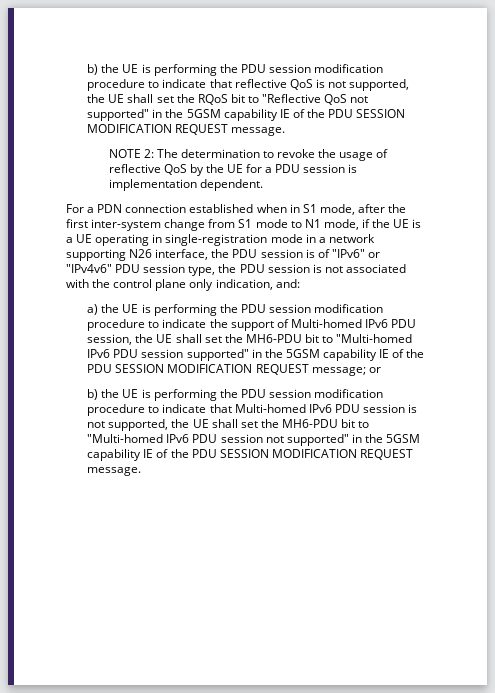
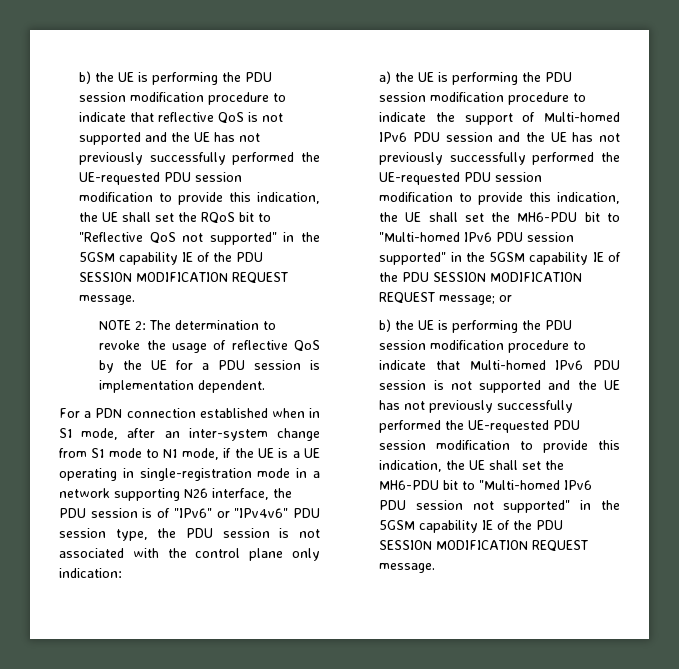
[349,79,410,91] supported, -> [79,132,261,145] [79,152,320,165] [79,172,243,185] [79,192,320,205] supported and the UE has not previously successfully performed the UE-requested PDU session modification to provide this indication,
[388,204,407,213] [66,219,88,228] the first -> [164,431,180,438] an
[215,279,300,290] indication, and: -> [59,568,122,578] indication:
[87,334,133,345] session, -> [445,132,620,142] [379,152,620,165] [379,172,543,185] [379,192,620,205] session and the UE has not previously successfully performed the UE-requested PDU session modification to provide this indication,
[108,419,169,431] supported, -> [479,380,620,393] [379,400,574,413] [379,420,581,433] [379,440,620,453] [379,460,443,472] supported and the UE has not previously successfully performed the UE-requested PDU session modification to provide this indication,

